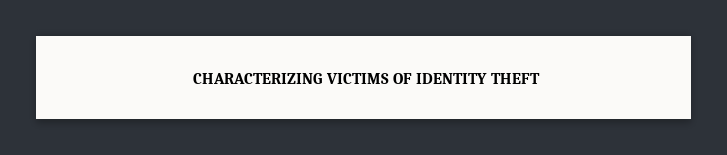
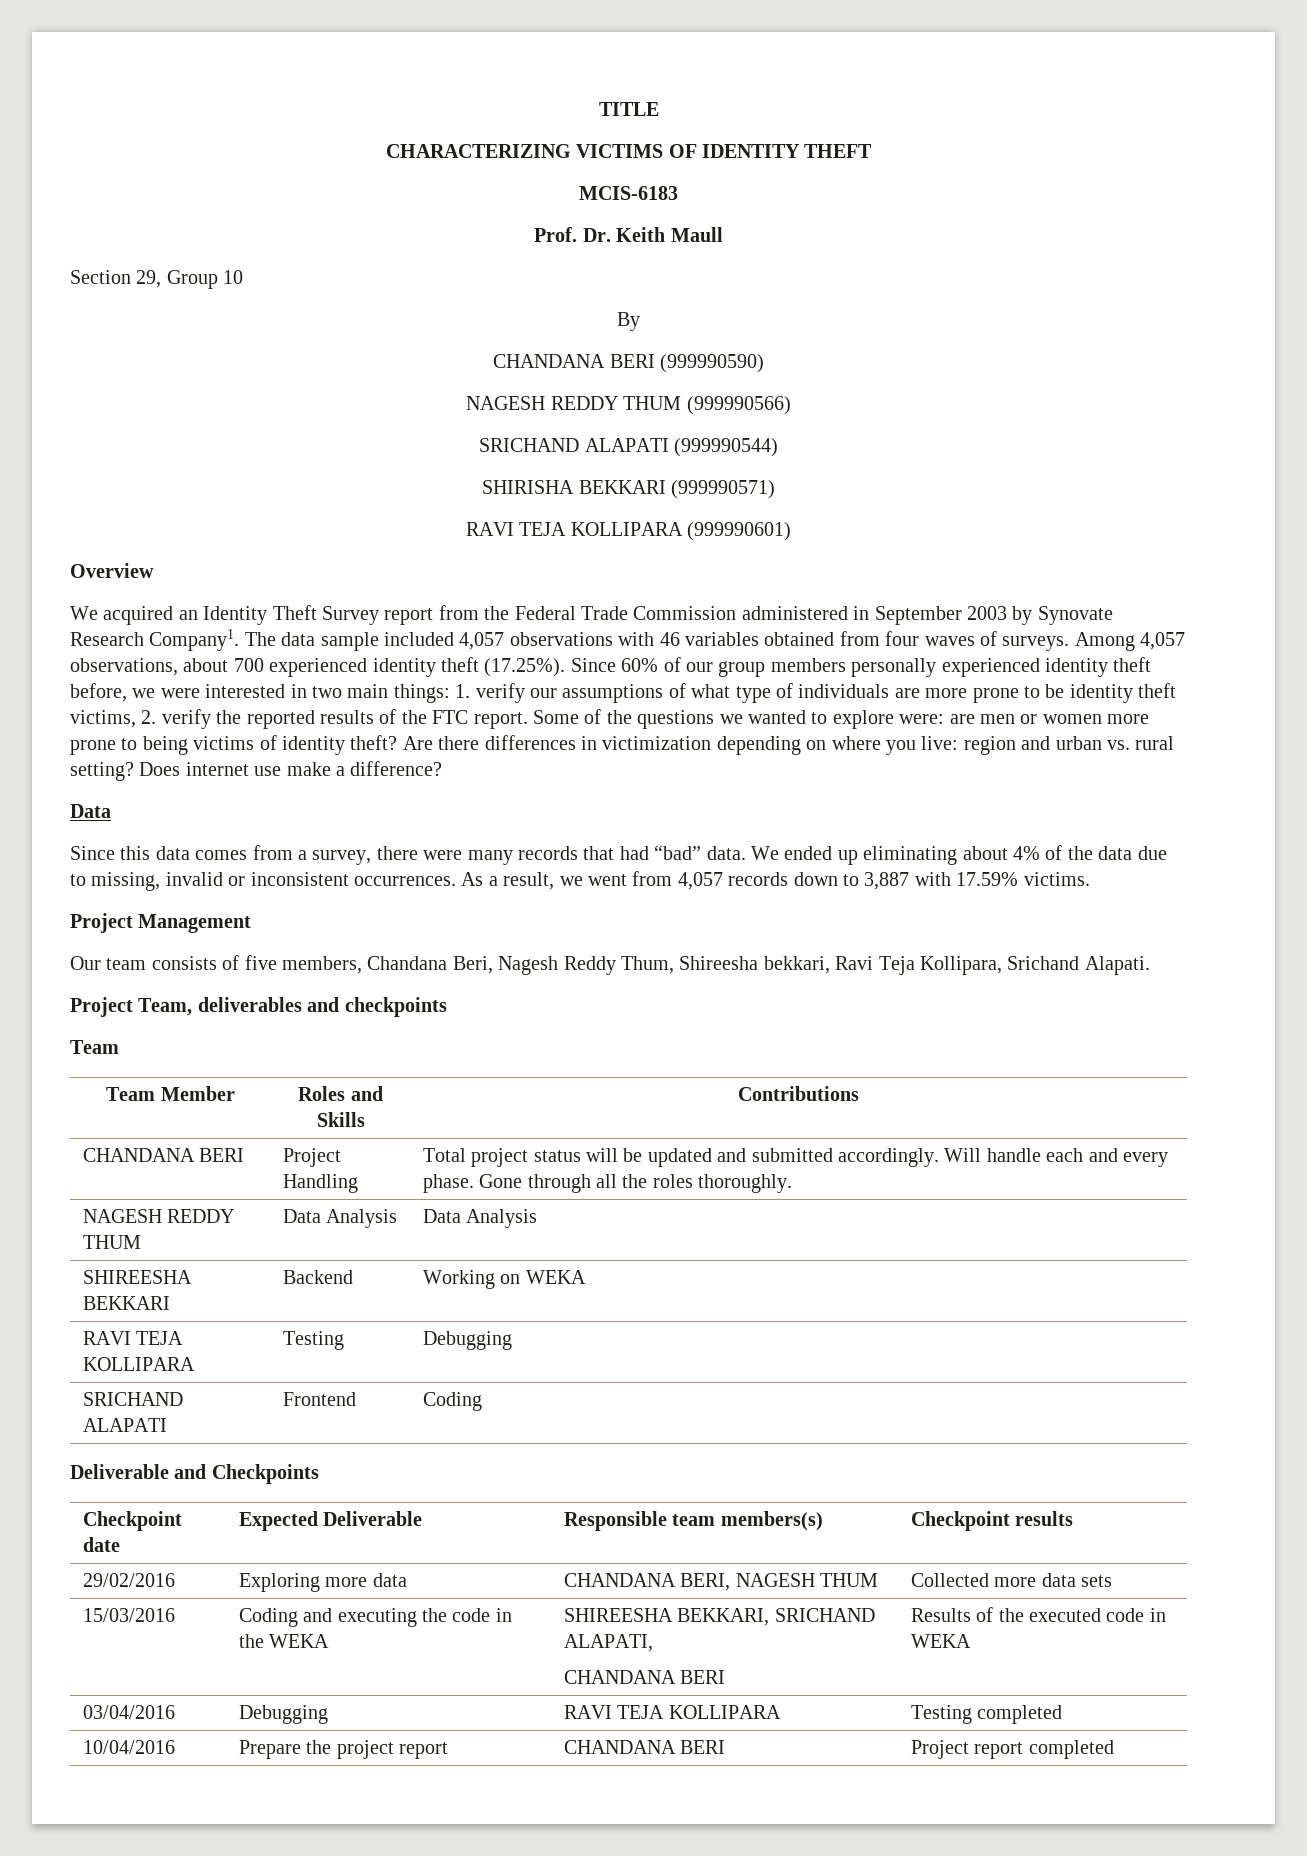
(193, 78) none -> [598,102,659,116] TITLE //
(540, 78) none -> [579,186,678,200] [534,227,723,242] [70,270,244,289] [617,312,640,331] [493,354,764,373] [466,396,791,415] [479,438,778,457] [482,480,775,499] [465,522,792,541] [70,563,154,578] [70,605,1113,625] [70,629,1186,651] [70,657,1152,677] [70,683,1177,703] [70,709,1150,729] [70,735,1175,755] [70,761,443,781] [70,804,111,818] [70,845,1167,865] [70,871,1090,891] [70,913,252,933] [70,955,1150,975] [70,997,447,1017] [70,1040,119,1054] [106,1086,235,1101] [298,1086,383,1101] [316,1112,365,1127] [738,1086,859,1101] [82,1148,245,1162] [282,1148,341,1167] [282,1174,358,1193] [422,1148,1169,1167] [422,1174,793,1193] [82,1209,235,1223] [82,1235,141,1249] [282,1209,398,1228] [422,1209,538,1228] [82,1270,192,1284] [82,1296,170,1310] [282,1270,353,1284] [422,1270,586,1289] [82,1331,184,1345] [82,1357,195,1371] [282,1331,344,1350] [422,1331,512,1350] [82,1392,183,1406] [82,1418,167,1432] [282,1392,356,1406] [422,1392,482,1411] [70,1464,319,1484] [82,1511,182,1531] [82,1537,120,1552] [238,1511,423,1531] [563,1511,823,1531] [910,1511,1074,1531] [82,1573,175,1587] [238,1573,407,1592] [563,1573,879,1591] [910,1573,1113,1587] [82,1608,175,1622] [238,1608,512,1627] [238,1634,330,1648] [563,1608,875,1626] [563,1634,653,1652] [563,1670,726,1684] [910,1607,1166,1622] [910,1634,971,1648] [82,1705,175,1719] [238,1705,328,1724] [563,1705,781,1719] [910,1705,1063,1724] [82,1740,175,1754] [238,1740,449,1759] [563,1740,726,1754] [910,1740,1114,1759] // MCIS-6183 // Prof. Dr. Keith Maull // Section 29, Group 10 // By // CHANDANA BERI (999990590) // NAGESH REDDY THUM (999990566) // SRICHAND ALAPATI (999990544) // SHIRISHA BEKKARI (999990571) // RAVI TEJA KOLLIPARA (999990601) // Overview // We acquired an Identity Theft Survey report from the Federal Trade Commission administered in September 2003 by Synovate Research Company1. The data sample included 4,057 observations with 46 variables obtained from four waves of surveys. Among 4,057 observations, about 700 experienced identity theft (17.25%). Since 60% of our group members personally experienced identity theft before, we were interested in two main things: 1. verify our assumptions of what type of individuals are more prone to be identity theft victims, 2. verify the reported results of the FTC report. Some of the questions we wanted to explore were: are men or women more prone to being victims of identity theft? Are there differences in victimization depending on where you live: region and urban vs. rural setting? Does internet use make a difference? // Data // Since this data comes from a survey, there were many records that had “bad” data. We ended up eliminating about 4% of the data due to missing, invalid or inconsistent occurrences. As a result, we went from 4,057 records down to 3,887 with 17.59% victims. // Project Management // Our team consists of five members, Chandana Beri, Nagesh Reddy Thum, Shireesha bekkari, Ravi Teja Kollipara, Srichand Alapati. // Project Team, deliverables and checkpoints // Team // Team Member | Roles and Skills | Contributions // CHANDANA BERI | Project Handling | Total project status will be updated and submitted accordingly. Will handle each and every phase. Gone through all the roles thoroughly. // NAGESH REDDY THUM | Data Analysis | Data Analysis // SHIREESHA BEKKARI | Backend | Working on WEKA // RAVI TEJA KOLLIPARA | Testing | Debugging // SRICHAND ALAPATI | Frontend | Coding // Deliverable and Checkpoints // Checkpoint date | Expected Deliverable | Responsible team members(s) | Checkpoint results // 29/02/2016 | Exploring more data | CHANDANA BERI, NAGESH THUM | Collected more data sets // 15/03/2016 | Coding and executing the code in the WEKA | SHIREESHA BEKKARI, SRICHAND ALAPATI, // CHANDANA BERI | Results of the executed code in WEKA // 03/04/2016 | Debugging | RAVI TEJA KOLLIPARA | Testing completed // 10/04/2016 | Prepare the project report | CHANDANA BERI | Project report completed

